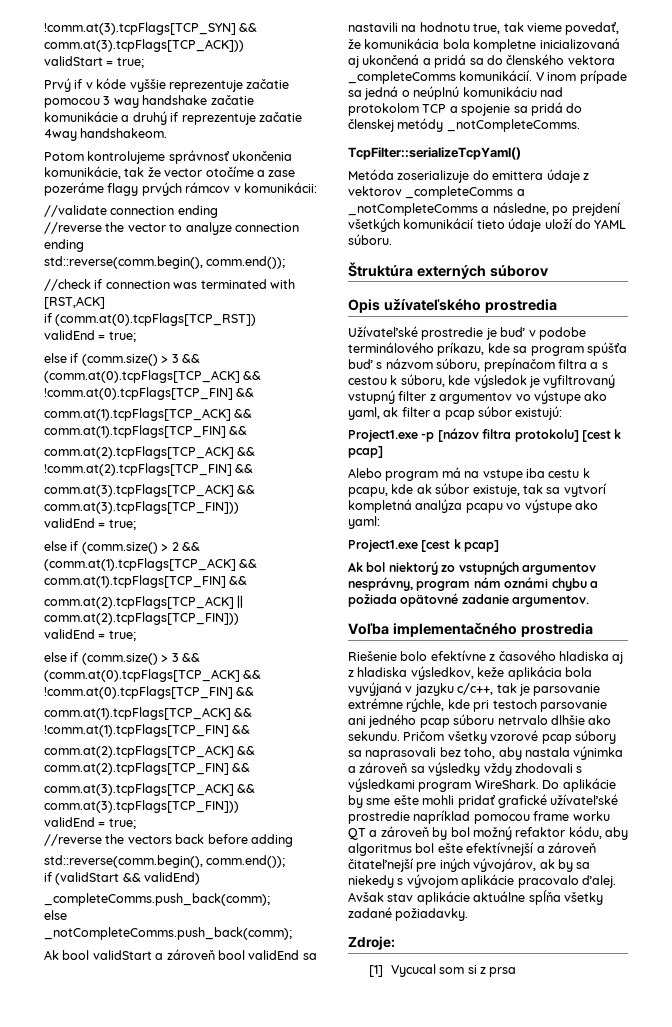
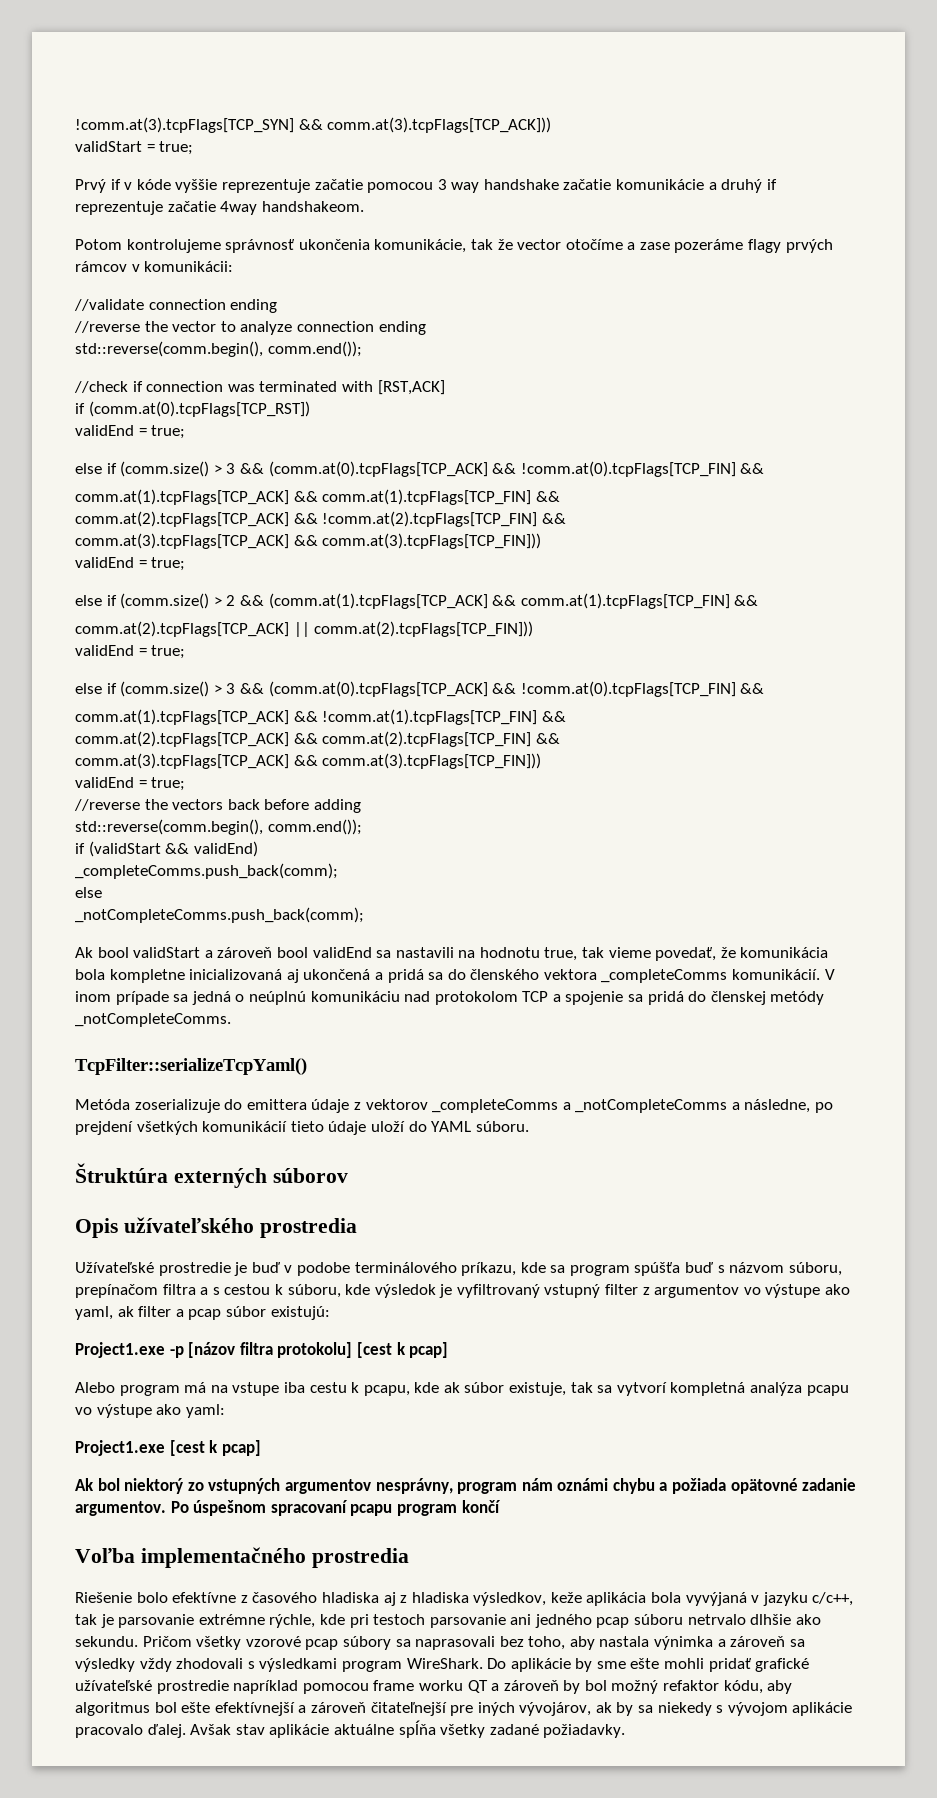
(590, 601) none -> [170,1500,501,1516] Po úspešnom spracovaní pcapu program končí
[348,936,395,950] [369,964,517,977] // Zdroje: // [1] Vycucal som si z prsa -> (626, 1731) none

